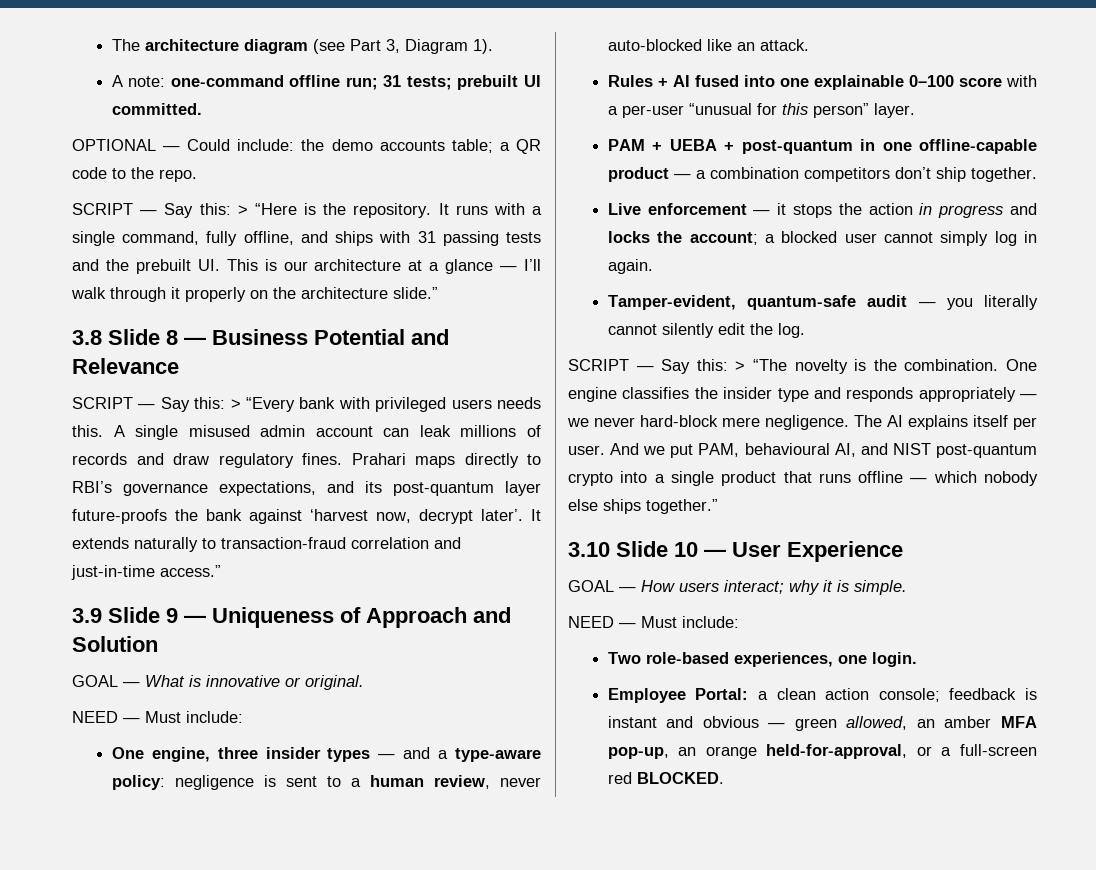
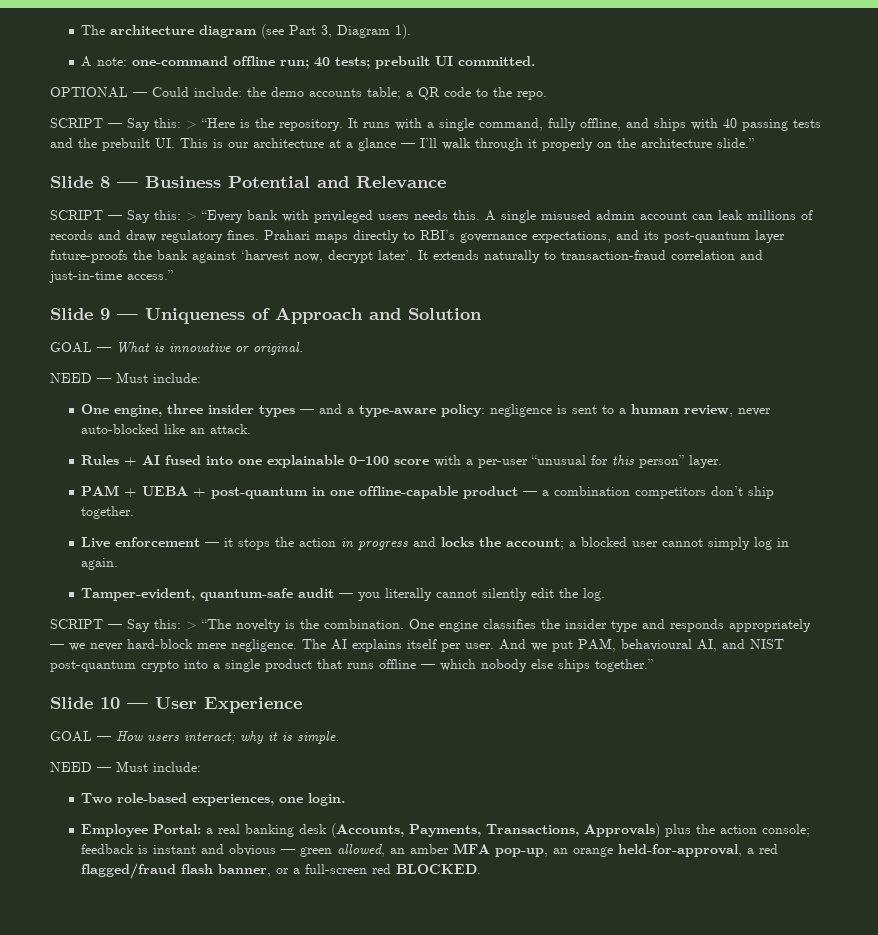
[383,75,402,87] 31 -> [314,57,331,67] 40
[417,231,436,243] 31 -> [723,118,737,128] 40
[72,330,102,345] 3.8 -> (754, 143) none
[72,608,102,623] 3.9 -> (173, 275) none
[568,542,610,557] 3.10 -> (653, 665) none
[776,688,816,700] clean -> [218,823,716,838] real banking desk (Accounts, Payments, Transactions, Approvals) plus the
(908, 751) none -> [747,844,779,854] [81,863,272,879] a red flagged/fraud flash banner,

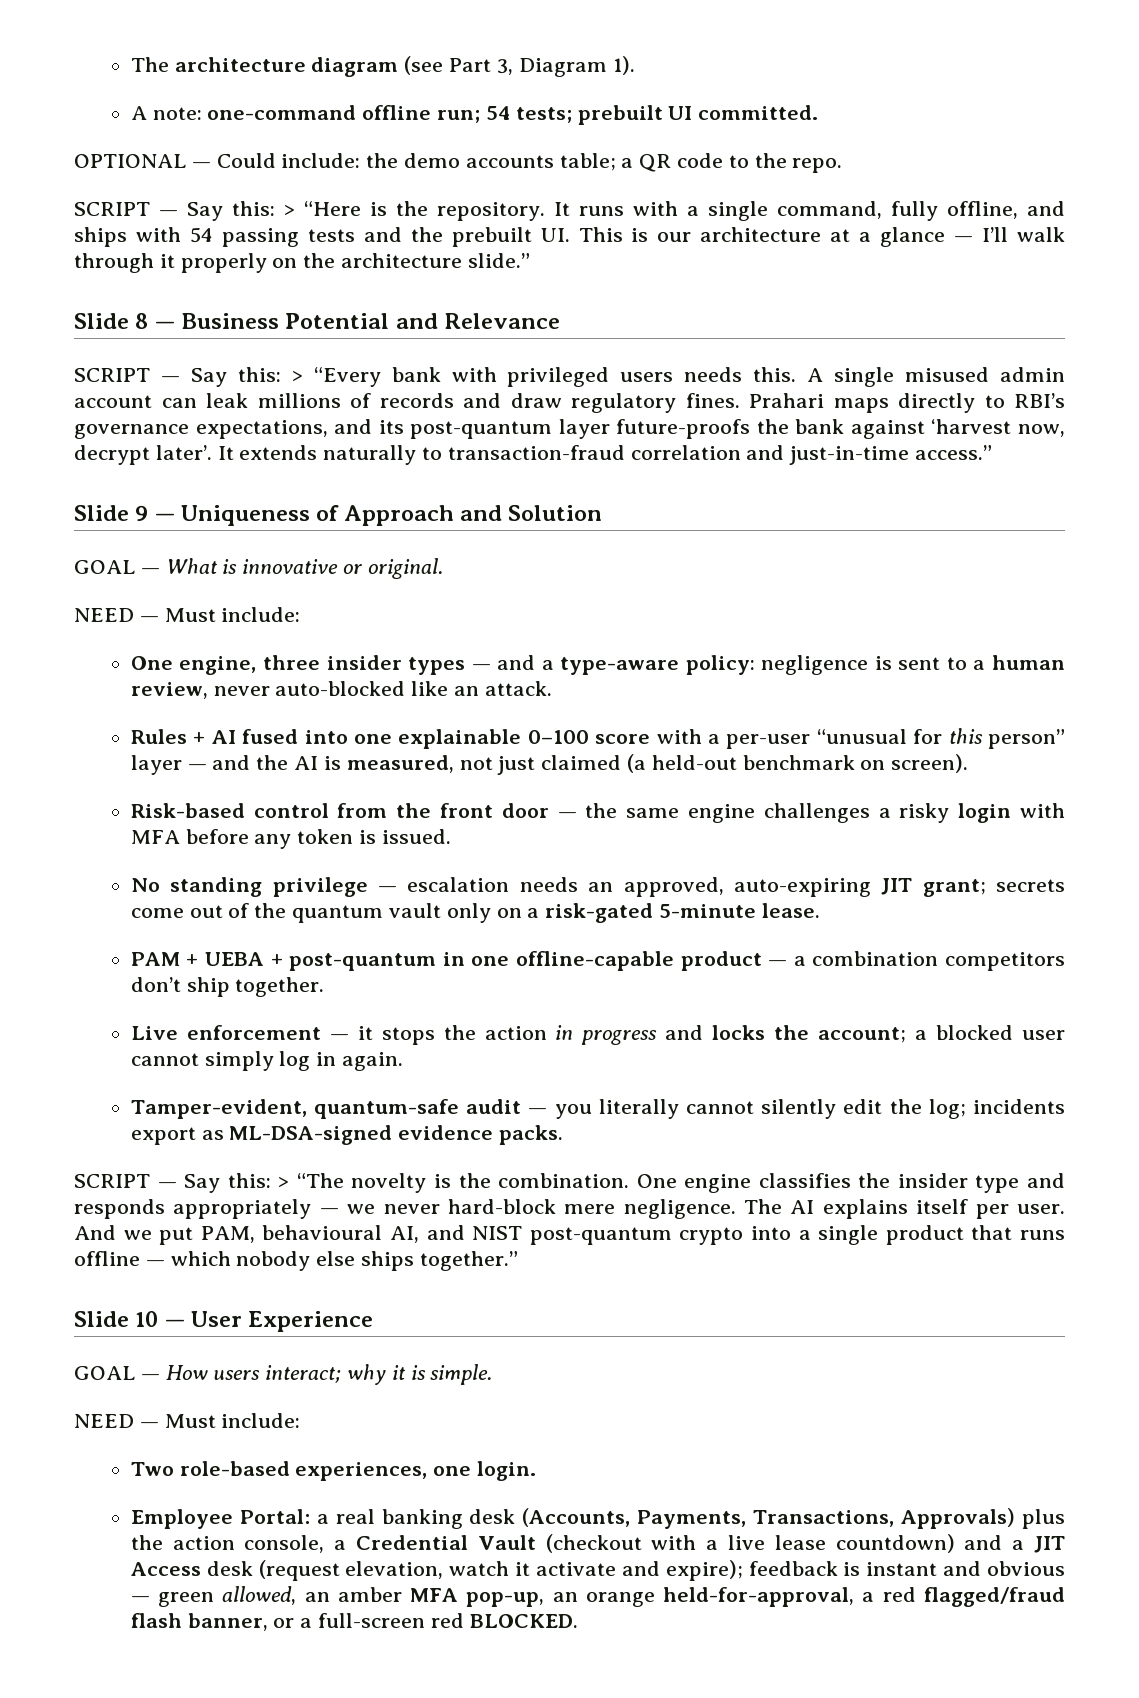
[314,57,331,67] 40 -> [485,106,510,120] 54
[723,118,737,128] 40 -> [189,227,213,243] 54
[689,455,723,468] layer. -> [130,754,969,775] [130,803,1066,823] [130,829,451,849] [130,877,1065,897] [130,903,820,923] layer — and the AI is measured, not just claimed (a held-out benchmark on screen). // Risk-based control from the front door — the same engine challenges a risky login with MFA before any token is issued. // No standing privilege — escalation needs an approved, auto-expiring JIT grant; secrets come out of the quantum vault only on a risk-gated 5-minute lease.
[583,588,606,601] log. -> [928,1099,1066,1119] [130,1125,564,1145] log; incidents export as ML-DSA-signed evidence packs.
[762,824,811,837] console; -> [244,1534,1065,1553] [130,1560,743,1581] console, a Credential Vault (checkout with a live lease countdown) and a JIT Access desk (request elevation, watch it activate and expire);

